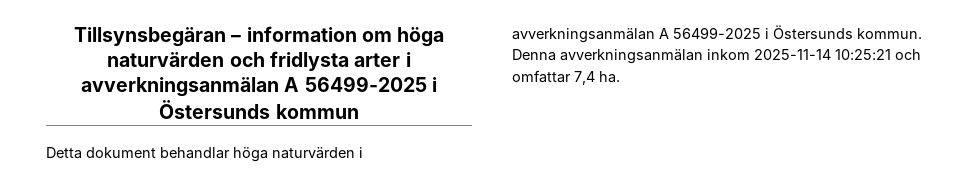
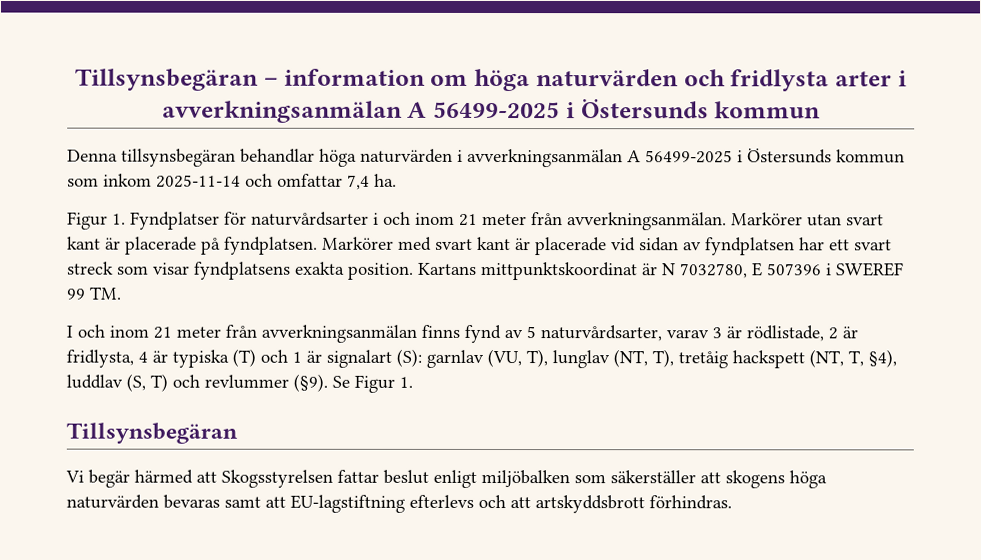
[46,147,156,159] Detta dokument -> [67,148,236,167] Denna tillsynsbegäran
[857,28,922,39] [512,49,703,64] kommun. Denna avverkningsanmälan -> [836,149,905,164] [67,177,99,187] kommun som
[835,49,891,60] 10:25:21 -> (241, 181) none
(620, 77) none -> [67,211,884,231] [67,236,892,256] [67,261,904,281] [66,286,121,300] [66,324,858,344] [66,348,897,369] [66,373,413,393] [66,422,238,444] [65,469,827,489] [66,494,732,514] // Figur 1. Fyndplatser för naturvårdsarter i och inom 21 meter från avverkningsanmälan. Markörer utan svart kant är placerade på fyndplatsen. Markörer med svart kant är placerade vid sidan av fyndplatsen har ett svart streck som visar fyndplatsens exakta position. Kartans mittpunktskoordinat är N 7032780, E 507396 i SWEREF 99 TM. // I och inom 21 meter från avverkningsanmälan finns fynd av 5 naturvårdsarter, varav 3 är rödlistade, 2 är fridlysta, 4 är typiska (T) och 1 är signalart (S): garnlav (VU, T), lunglav (NT, T), tretåig hackspett (NT, T, §4), luddlav (S, T) och revlummer (§9). Se Figur 1. // Tillsynsbegäran // Vi begär härmed att Skogsstyrelsen fattar beslut enligt miljöbalken som säkerställer att skogens höga naturvärden bevaras samt att EU-lagstiftning efterlevs och att artskyddsbrott förhindras.

